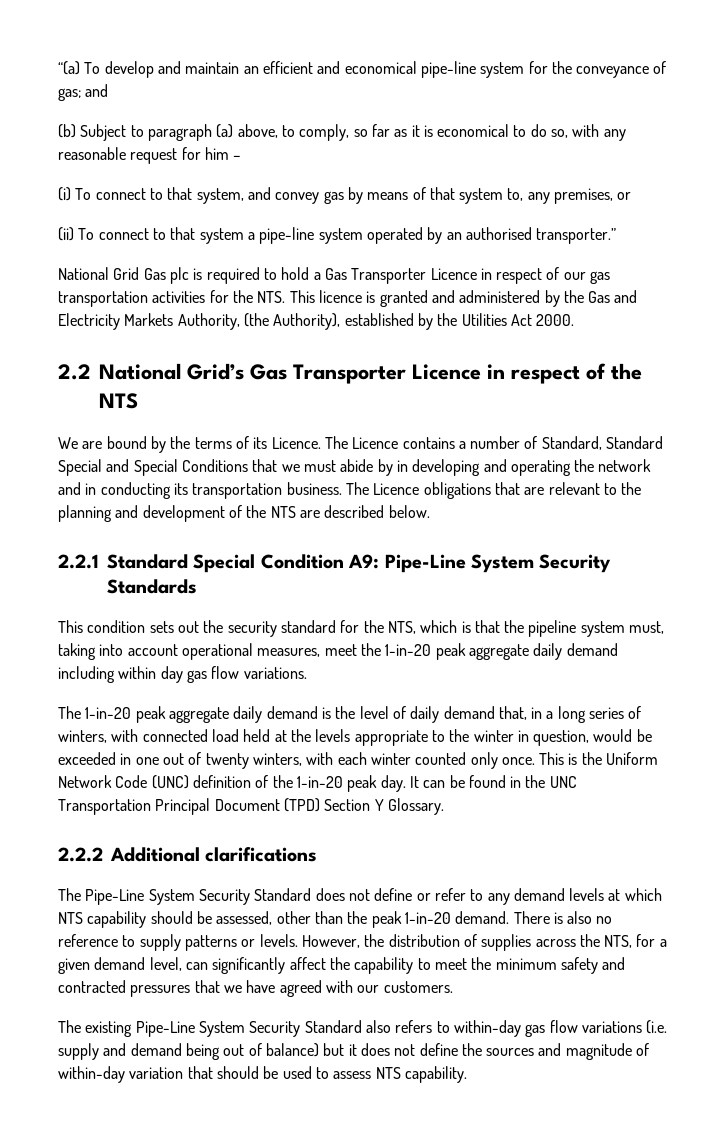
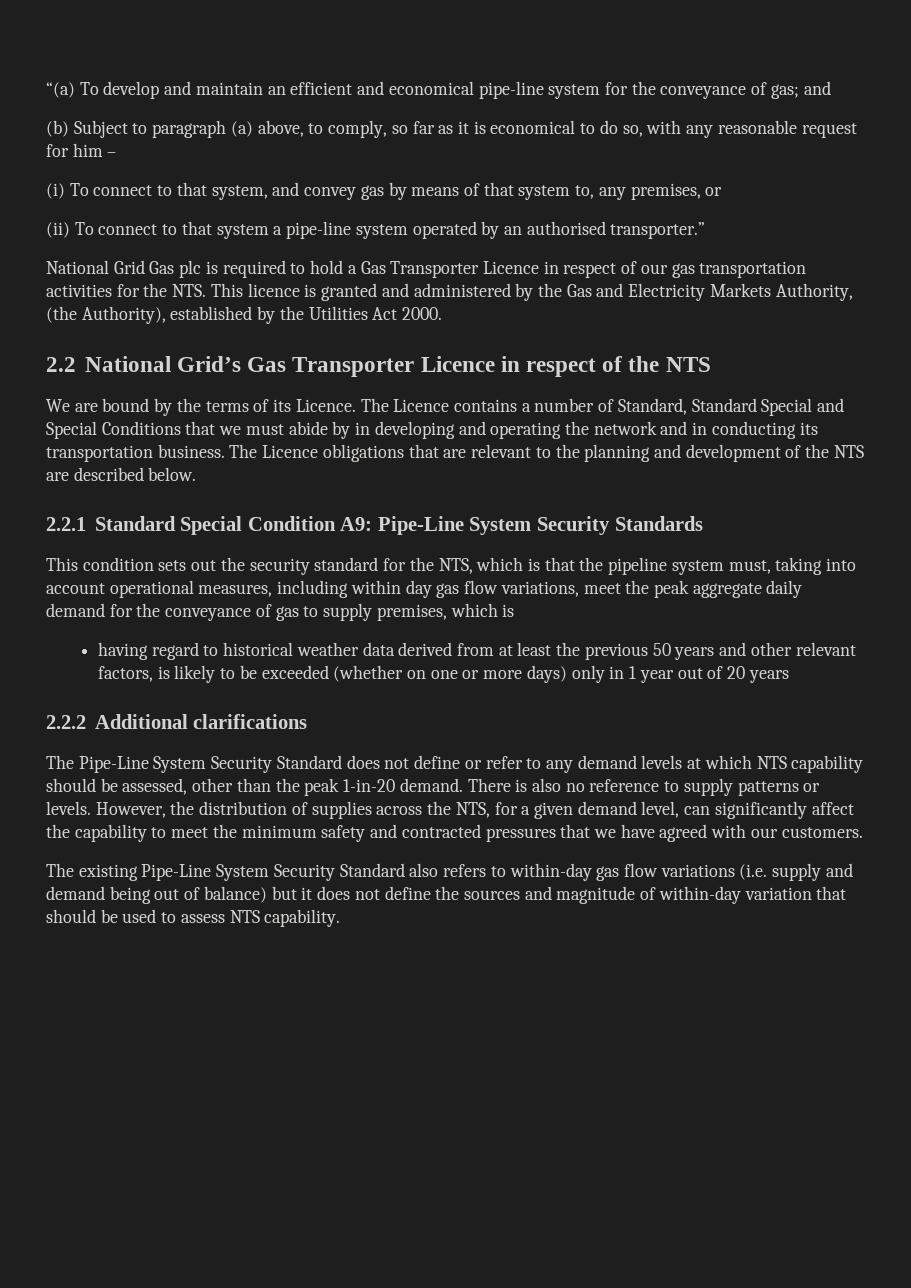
[324,643,618,660] meet the 1-in-20 peak aggregate daily demand -> (273, 590) none
[243,667,307,679] [58,706,642,723] [58,729,652,746] [58,752,659,769] [58,775,577,792] [58,798,444,815] variations. // The 1-in-20 peak aggregate daily demand is the level of daily demand that, in a long series of winters, with connected load held at the levels appropriate to the winter in question, would be exceeded in one out of twenty winters, with each winter counted only once. This is the Uniform Network Code (UNC) definition of the 1-in-20 peak day. It can be found in the UNC Transportation Principal Document (TPD) Section Y Glossary. -> [500,580,803,598] [46,603,515,621] [97,642,856,660] [97,665,789,683] variations, meet the peak aggregate daily demand for the conveyance of gas to supply premises, which is // having regard to historical weather data derived from at least the previous 50 years and other relevant factors, is likely to be exceeded (whether on one or more days) only in 1 year out of 20 years

